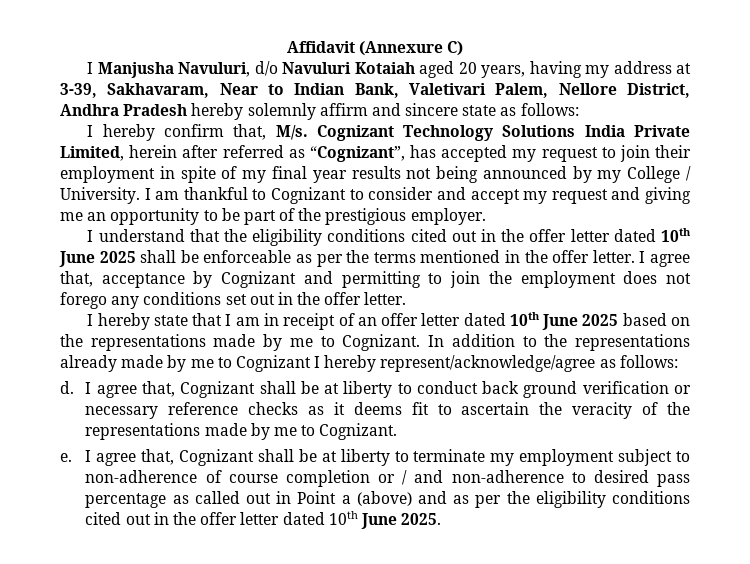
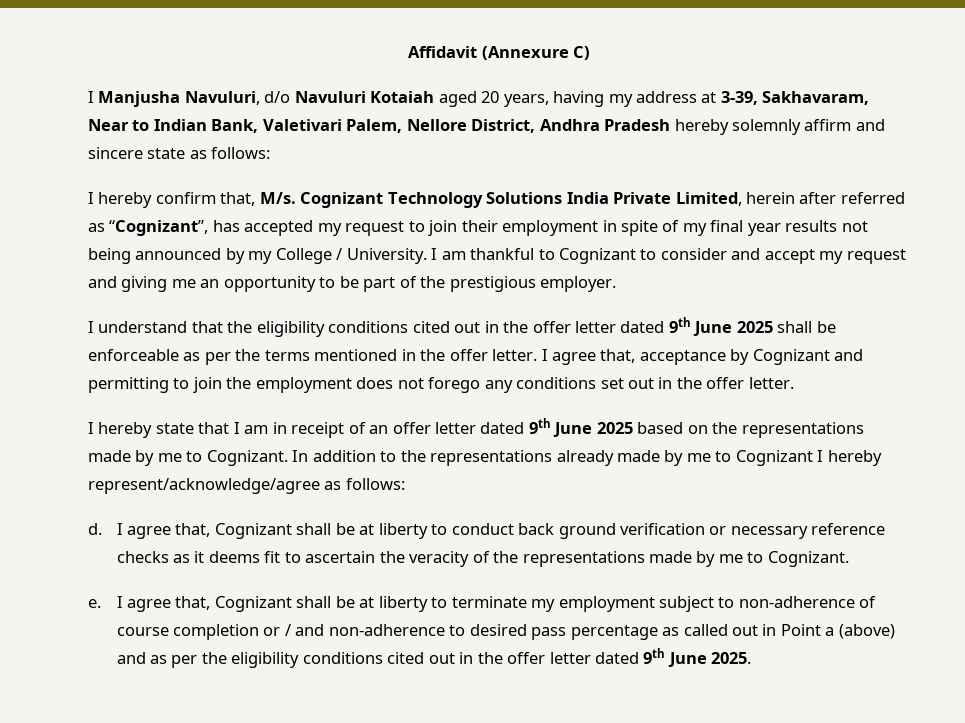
[661,228,692,242] 10th -> [668,317,691,333] 9th
[509,312,540,326] 10th -> [528,418,551,434] 9th
[328,511,358,525] 10th -> [643,648,666,664] 9th

